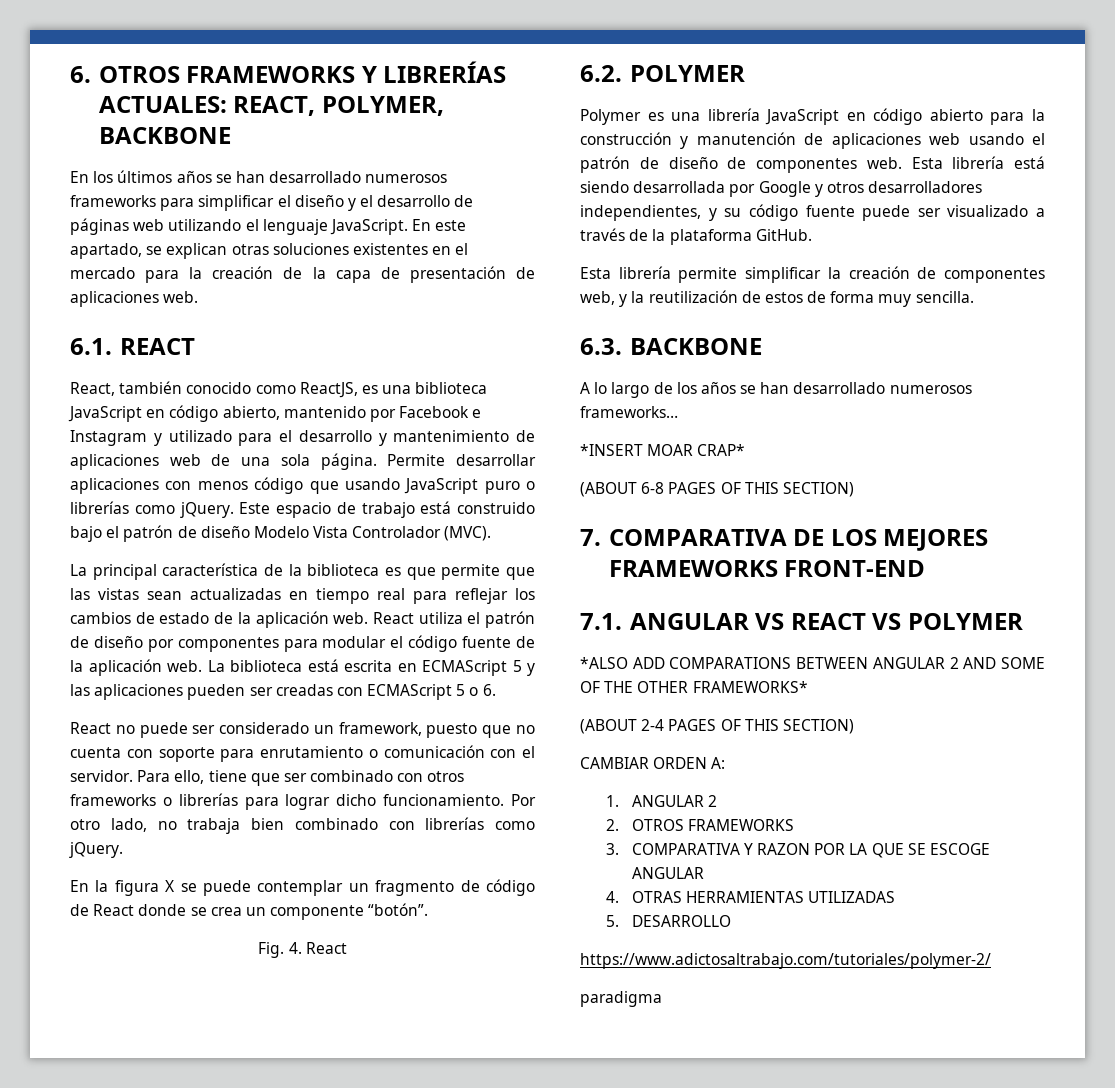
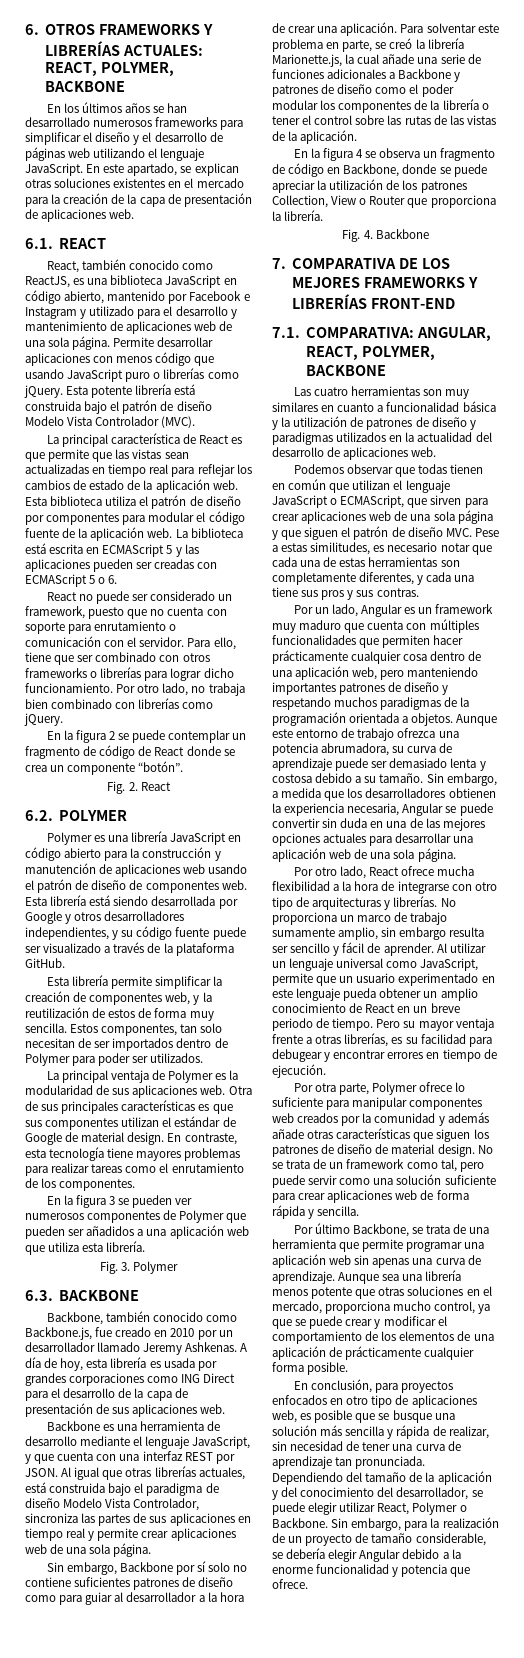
[239,501,535,518] Este espacio de trabajo está construido -> [66,384,196,398] [25,401,81,411] Esta potente librería está construida
[288,564,380,576] la biblioteca -> [199,435,230,444] React
[372,612,414,624] React -> [25,496,103,506] Esta biblioteca
[165,880,176,892] X -> [109,731,116,740] 2
[288,942,302,954] 4. -> [128,782,138,791] 2.
[580,338,762,355] [580,382,972,398] [580,406,678,418] [580,444,746,456] [580,482,854,497] // 6.3. BACKBONE // A lo largo de los años se han desarrollado numerosos frameworks… // *INSERT MOAR CRAP* // (ABOUT 6-8 PAGES OF THIS SECTION) -> [70,1023,223,1036] [25,1038,228,1051] [25,1053,204,1066] [46,1070,239,1083] [25,1085,252,1098] [25,1100,233,1114] [25,1116,236,1130] [25,1132,237,1145] [25,1147,241,1161] [25,1163,244,1176] [25,1178,136,1191] [46,1195,193,1208] [25,1210,247,1223] [25,1225,249,1239] [25,1241,146,1255] [99,1261,179,1274] [25,1290,139,1301] [46,1311,238,1325] [25,1327,233,1340] [25,1342,248,1355] [25,1357,217,1371] [25,1373,236,1386] [25,1388,188,1401] [25,1403,226,1417] [46,1421,221,1431] [25,1436,251,1449] [25,1451,235,1464] [25,1466,245,1480] [25,1482,219,1496] [25,1498,200,1511] [25,1513,251,1526] [25,1528,236,1541] [25,1543,152,1557] [46,1561,248,1575] [25,1577,234,1590] [25,1592,244,1605] [272,22,499,36] [272,38,464,52] [272,54,481,67] [272,69,461,82] [272,84,454,97] [272,99,489,113] [272,115,496,125] [272,130,358,144] [293,148,496,161] [272,163,487,177] [272,179,467,193] [272,195,496,208] [272,210,324,221] [342,229,429,242] Estos componentes, tan solo necesitan de ser importados dentro de Polymer para poder ser utilizados. // La principal ventaja de Polymer es la modularidad de sus aplicaciones web. Otra de sus principales características es que sus componentes utilizan el estándar de Google de material design. En contraste, esta tecnología tiene mayores problemas para realizar tareas como el enrutamiento de los componentes. // En la figura 3 se pueden ver numerosos componentes de Polymer que pueden ser añadidos a una aplicación web que utiliza esta librería. // Fig. 3. Polymer // 6.3. BACKBONE // Backbone, también conocido como Backbone.js, fue creado en 2010 por un desarrollador llamado Jeremy Ashkenas. A día de hoy, esta librería es usada por grandes corporaciones como ING Direct para el desarrollo de la capa de presentación de sus aplicaciones web. // Backbone es una herramienta de desarrollo mediante el lenguaje JavaScript, y que cuenta con una interfaz REST por JSON. Al igual que otras librerías actuales, está construida bajo el paradigma de diseño Modelo Vista Controlador, sincroniza las partes de sus aplicaciones en tiempo real y permite crear aplicaciones web de una sola página. // Sin embargo, Backbone por sí solo no contiene suficientes patrones de diseño como para guiar al desarrollador a la hora de crear una aplicación. Para solventar este problema en parte, se creó la librería Marionette.js, la cual añade una serie de funciones adicionales a Backbone y patrones de diseño como el poder modular los componentes de la librería o tener el control sobre las rutas de las vistas de la aplicación. // En la figura 4 se observa un fragmento de código en Backbone, donde se puede apreciar la utilización de los patrones Collection, View o Router que proporciona la librería. // Fig. 4. Backbone
(778, 568) none -> [467,277,478,288] [291,294,367,309] Y LIBRERÍAS
[629,613,1023,630] [580,657,1045,669] [580,681,808,693] [580,719,854,734] [580,757,726,769] [605,795,717,807] [605,819,794,831] [605,843,990,858] [631,867,704,879] [605,891,896,903] [605,915,731,927] [580,953,991,969] [580,991,662,1007] ANGULAR VS REACT VS POLYMER // *ALSO ADD COMPARATIONS BETWEEN ANGULAR 2 AND SOME OF THE OTHER FRAMEWORKS* // (ABOUT 2-4 PAGES OF THIS SECTION) // CAMBIAR ORDEN A: // 1. ANGULAR 2 // 2. OTROS FRAMEWORKS // 3. COMPARATIVA Y RAZON POR LA QUE SE ESCOGE ANGULAR // 4. OTRAS HERRAMIENTAS UTILIZADAS // 5. DESARROLLO // https://www.adictosaltrabajo.com/tutoriales/polymer-2/ // paradigma -> [305,327,491,341] [305,346,435,360] [305,365,386,376] [293,386,470,399] [272,401,496,412] [272,416,476,430] [272,432,492,445] [272,447,437,460] [293,464,484,477] [272,479,450,493] [272,495,488,508] [272,510,493,524] [272,526,499,540] [272,542,492,555] [272,557,460,567] [272,572,475,585] [272,587,419,600] [293,604,494,617] [272,619,479,633] [272,635,464,648] [272,650,482,664] [272,666,479,680] [272,682,449,695] [272,697,470,710] [272,712,498,726] [272,728,459,741] [272,743,453,756] [272,758,486,771] [272,773,497,786] [272,788,496,801] [272,803,493,816] [272,818,485,831] [272,833,474,846] [272,848,456,862] [293,866,475,879] [272,881,497,894] [272,896,456,910] [272,912,448,925] [272,927,485,940] [272,942,486,956] [272,958,479,971] [272,973,495,986] [272,988,478,1001] [272,1003,460,1013] [272,1018,494,1031] [272,1033,492,1047] [272,1049,497,1062] [272,1064,326,1078] [293,1082,466,1095] [272,1097,483,1110] [272,1112,489,1126] [272,1128,489,1142] [272,1144,493,1157] [272,1159,484,1172] [272,1174,496,1188] [272,1190,469,1203] [272,1205,360,1219] [293,1223,490,1237] [272,1239,485,1252] [272,1254,481,1268] [272,1270,462,1284] [272,1286,492,1299] [272,1301,491,1314] [272,1316,447,1329] [272,1331,494,1344] [272,1346,475,1360] [272,1362,349,1375] [293,1379,454,1393] [272,1395,477,1408] [272,1410,455,1423] [272,1425,489,1439] [272,1441,461,1451] [272,1456,426,1469] [272,1471,492,1485] [272,1487,483,1500] [272,1502,467,1515] [272,1517,499,1531] [272,1533,486,1546] [272,1548,461,1562] [272,1564,471,1577] [272,1579,308,1589] COMPARATIVA: ANGULAR, REACT, POLYMER, BACKBONE // Las cuatro herramientas son muy similares en cuanto a funcionalidad básica y la utilización de patrones de diseño y paradigmas utilizados en la actualidad del desarrollo de aplicaciones web. // Podemos observar que todas tienen en común que utilizan el lenguaje JavaScript o ECMAScript, que sirven para crear aplicaciones web de una sola página y que siguen el patrón de diseño MVC. Pese a estas similitudes, es necesario notar que cada una de estas herramientas son completamente diferentes, y cada una tiene sus pros y sus contras. // Por un lado, Angular es un framework muy maduro que cuenta con múltiples funcionalidades que permiten hacer prácticamente cualquier cosa dentro de una aplicación web, pero manteniendo importantes patrones de diseño y respetando muchos paradigmas de la programación orientada a objetos. Aunque este entorno de trabajo ofrezca una potencia abrumadora, su curva de aprendizaje puede ser demasiado lenta y costosa debido a su tamaño. Sin embargo, a medida que los desarrolladores obtienen la experiencia necesaria, Angular se puede convertir sin duda en una de las mejores opciones actuales para desarrollar una aplicación web de una sola página. // Por otro lado, React ofrece mucha flexibilidad a la hora de integrarse con otro tipo de arquitecturas y librerías. No proporciona un marco de trabajo sumamente amplio, sin embargo resulta ser sencillo y fácil de aprender. Al utilizar un lenguaje universal como JavaScript, permite que un usuario experimentado en este lenguaje pueda obtener un amplio conocimiento de React en un breve periodo de tiempo. Pero su mayor ventaja frente a otras librerías, es su facilidad para debugear y encontrar errores en tiempo de ejecución. // Por otra parte, Polymer ofrece lo suficiente para manipular componentes web creados por la comunidad y además añade otras características que siguen los patrones de diseño de material design. No se trata de un framework como tal, pero puede servir como una solución suficiente para crear aplicaciones web de forma rápida y sencilla. // Por último Backbone, se trata de una herramienta que permite programar una aplicación web sin apenas una curva de aprendizaje. Aunque sea una librería menos potente que otras soluciones en el mercado, proporciona mucho control, ya que se puede crear y modificar el comportamiento de los elementos de una aplicación de prácticamente cualquier forma posible. // En conclusión, para proyectos enfocados en otro tipo de aplicaciones web, es posible que se busque una solución más sencilla y rápida de realizar, sin necesidad de tener una curva de aprendizaje tan pronunciada. Dependiendo del tamaño de la aplicación y del conocimiento del desarrollador, se puede elegir utilizar React, Polymer o Backbone. Sin embargo, para la realización de un proyecto de tamaño considerable, se debería elegir Angular debido a la enorme funcionalidad y potencia que ofrece.

